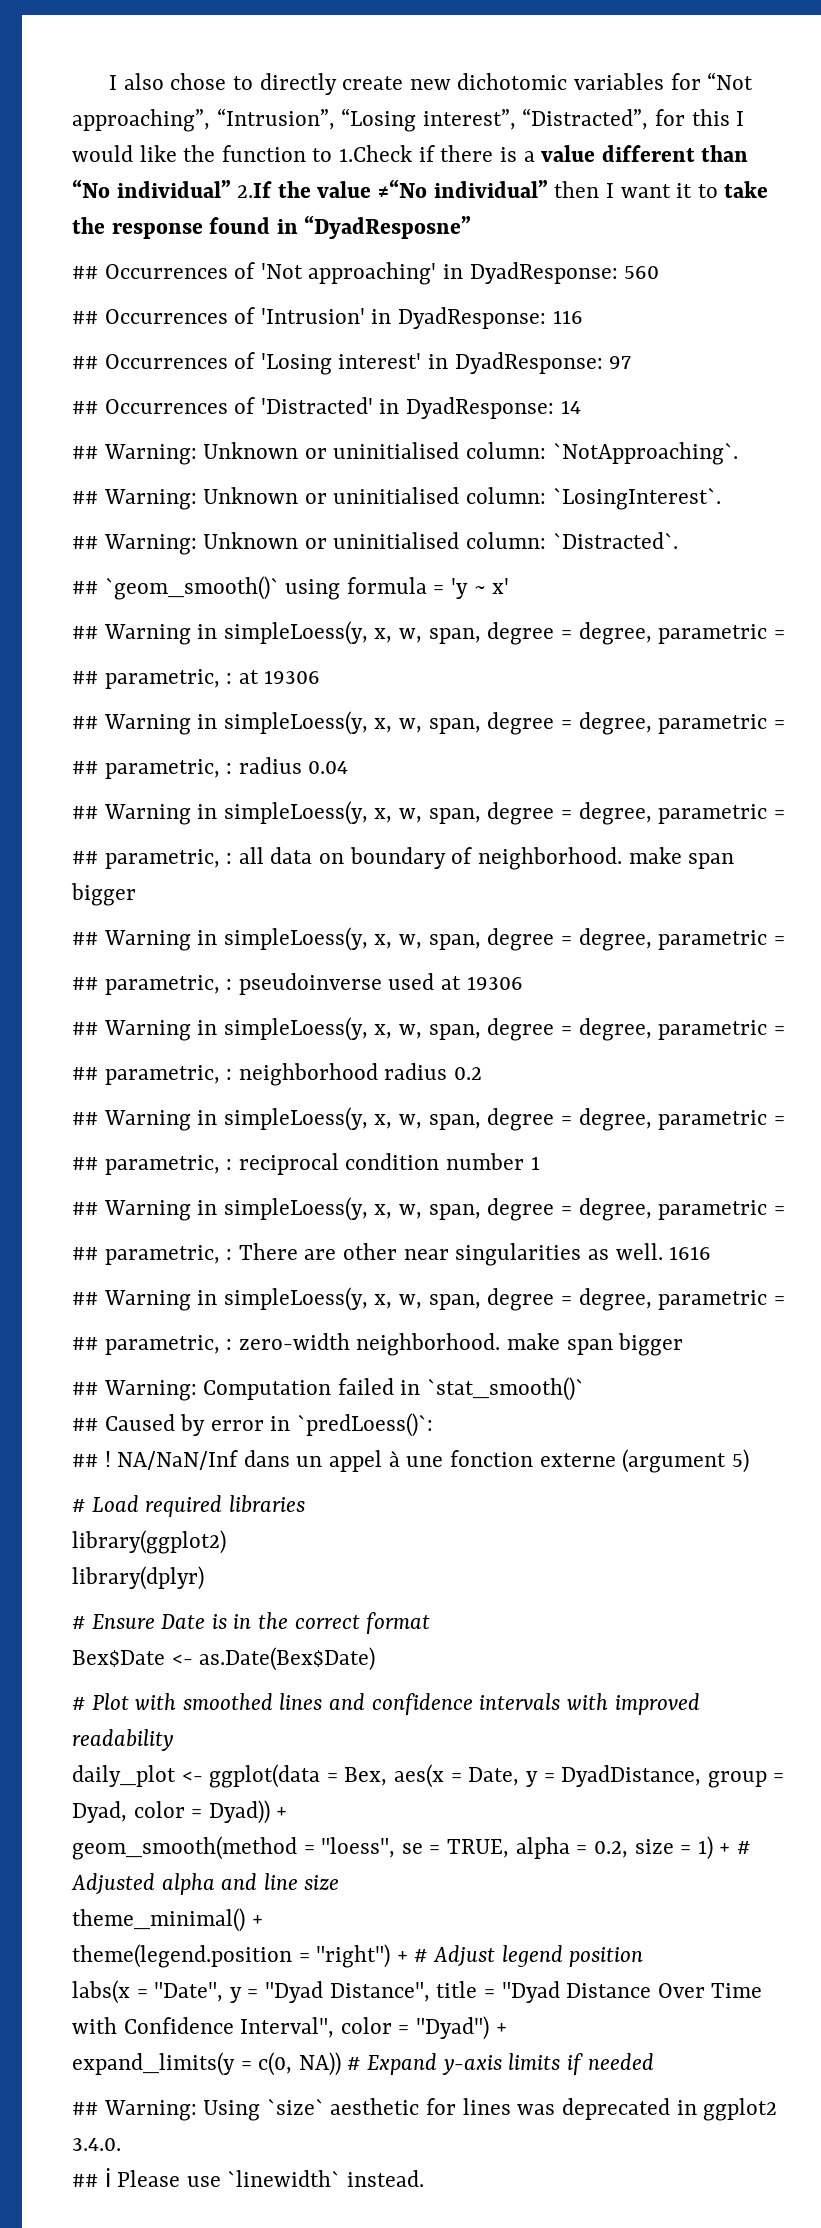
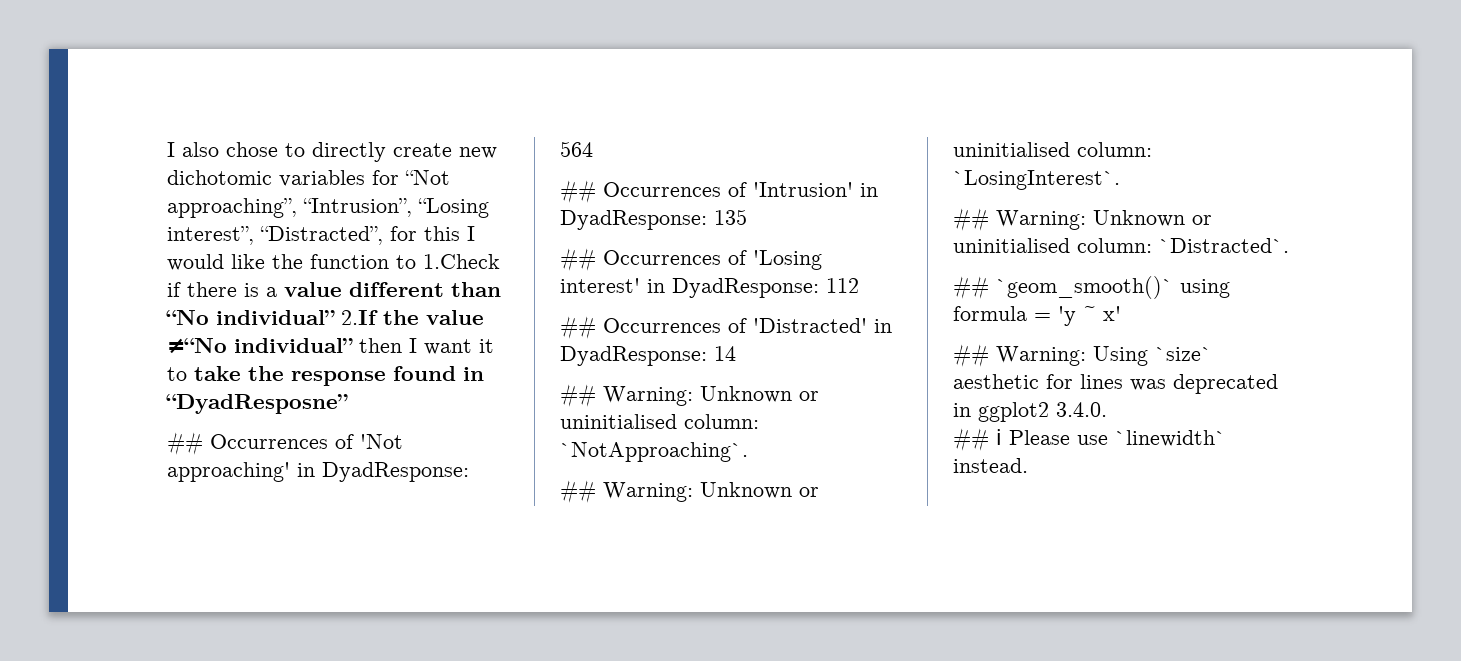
[624,266,660,279] 560 -> [560,141,593,157] 564
[552,310,583,324] 116 -> [714,209,747,225] 135
[609,356,632,369] 97 -> [826,278,859,293] 112
[72,621,785,645] [72,669,321,689] [72,711,785,735] [72,757,349,779] [72,801,785,825] [72,847,735,870] [71,883,136,906] [72,927,785,951] [72,973,523,995] [72,1017,785,1041] [72,1063,483,1086] [72,1107,785,1131] [72,1153,540,1175] [72,1197,785,1221] [72,1243,712,1266] [72,1287,785,1311] [72,1333,684,1356] [72,1377,585,1401] [72,1413,434,1437] [72,1449,749,1473] [72,1495,305,1517] [72,1530,226,1554] [72,1566,204,1590] [72,1612,431,1634] [72,1647,376,1671] [72,1693,700,1715] [72,1729,173,1751] [72,1764,785,1788] [72,1800,288,1824] [72,1836,750,1860] [71,1873,340,1895] [72,1908,263,1932] [72,1944,644,1968] [72,1980,763,2004] [72,2016,507,2040] [72,2052,654,2076] // ## Warning in simpleLoess(y, x, w, span, degree = degree, parametric = // ## parametric, : at 19306 // ## Warning in simpleLoess(y, x, w, span, degree = degree, parametric = // ## parametric, : radius 0.04 // ## Warning in simpleLoess(y, x, w, span, degree = degree, parametric = // ## parametric, : all data on boundary of neighborhood. make span bigger // ## Warning in simpleLoess(y, x, w, span, degree = degree, parametric = // ## parametric, : pseudoinverse used at 19306 // ## Warning in simpleLoess(y, x, w, span, degree = degree, parametric = // ## parametric, : neighborhood radius 0.2 // ## Warning in simpleLoess(y, x, w, span, degree = degree, parametric = // ## parametric, : reciprocal condition number 1 // ## Warning in simpleLoess(y, x, w, span, degree = degree, parametric = // ## parametric, : There are other near singularities as well. 1616 // ## Warning in simpleLoess(y, x, w, span, degree = degree, parametric = // ## parametric, : zero-width neighborhood. make span bigger // ## Warning: Computation failed in `stat_smooth()` // ## Caused by error in `predLoess()`: // ## ! NA/NaN/Inf dans un appel à une fonction externe (argument 5) // # Load required libraries // library(ggplot2) // library(dplyr) // # Ensure Date is in the correct format // Bex$Date <- as.Date(Bex$Date) // # Plot with smoothed lines and confidence intervals with improved readability // daily_plot <- ggplot(data = Bex, aes(x = Date, y = DyadDistance, group = Dyad, color = Dyad)) + // geom_smooth(method = "loess", se = TRUE, alpha = 0.2, size = 1) + # Adjusted alpha and line size // theme_minimal() + // theme(legend.position = "right") + # Adjust legend position // labs(x = "Date", y = "Dyad Distance", title = "Dyad Distance Over Time with Confidence Interval", color = "Dyad") + // expand_limits(y = c(0, NA)) # Expand y-axis limits if needed -> (1121, 313) none

